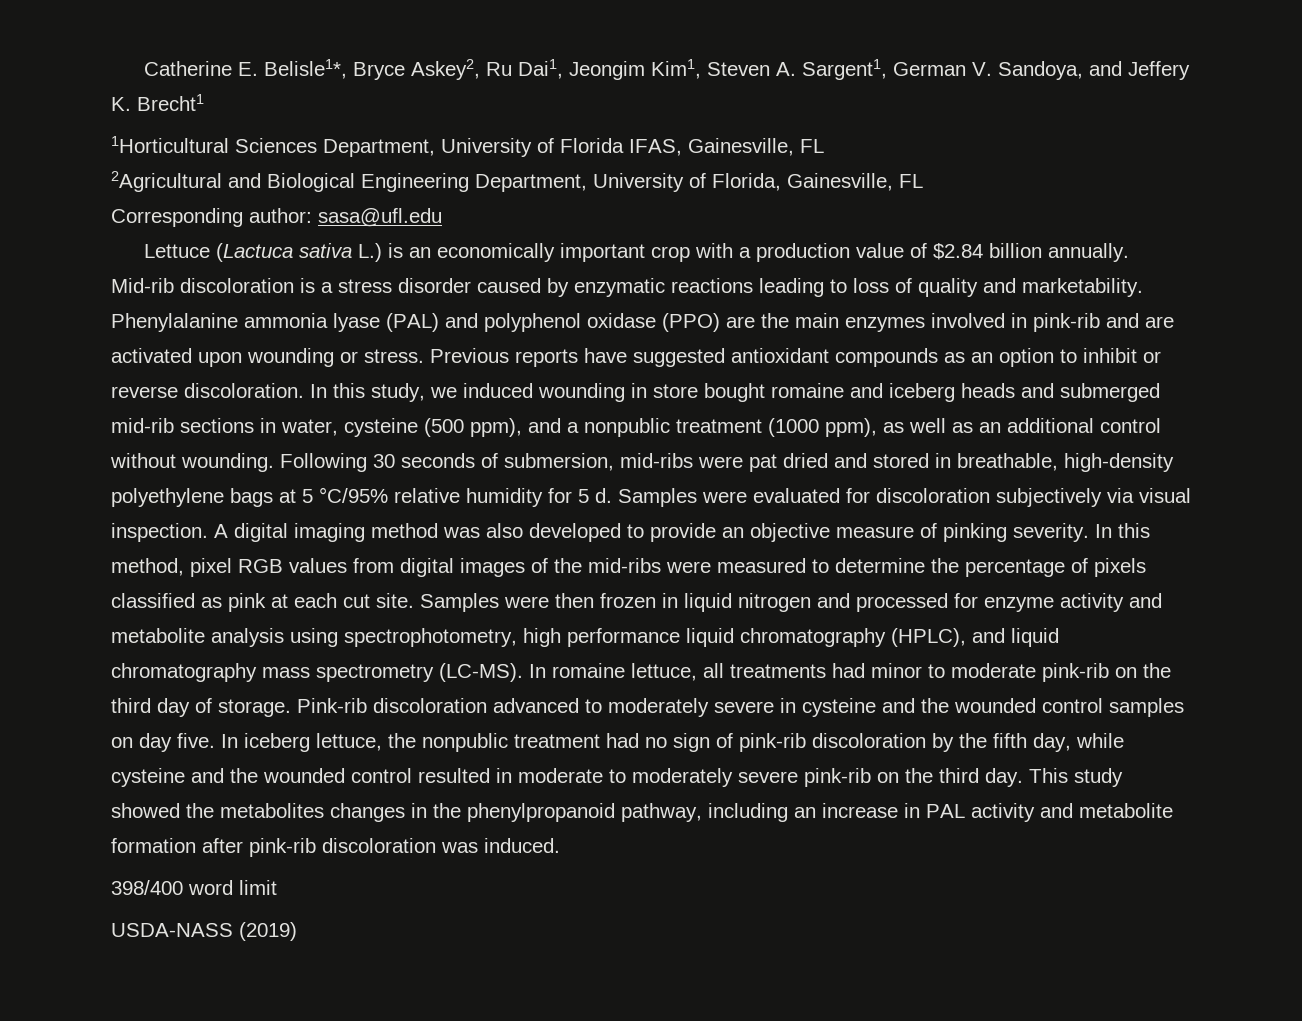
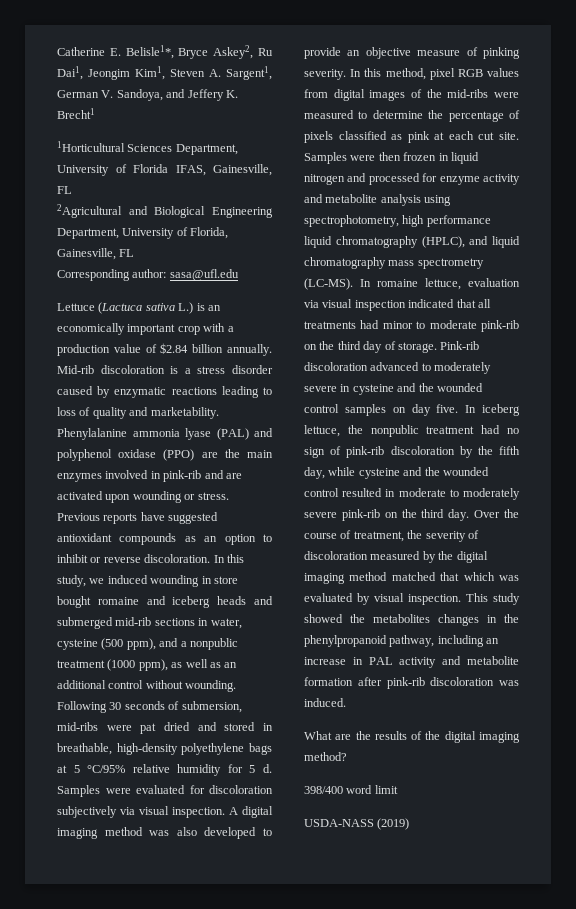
(697, 672) none -> [468,278,520,287] [304,299,476,311] evaluation via visual inspection indicated that
(1023, 777) none -> [474,509,519,518] [304,530,479,542] [304,551,488,563] [304,572,519,584] [304,593,461,605] Over the course of treatment, the severity of discoloration measured by the digital imaging method matched that which was evaluated by visual inspection.
(560, 845) none -> [304,731,520,743] [304,752,347,761] // What are the results of the digital imaging method?

